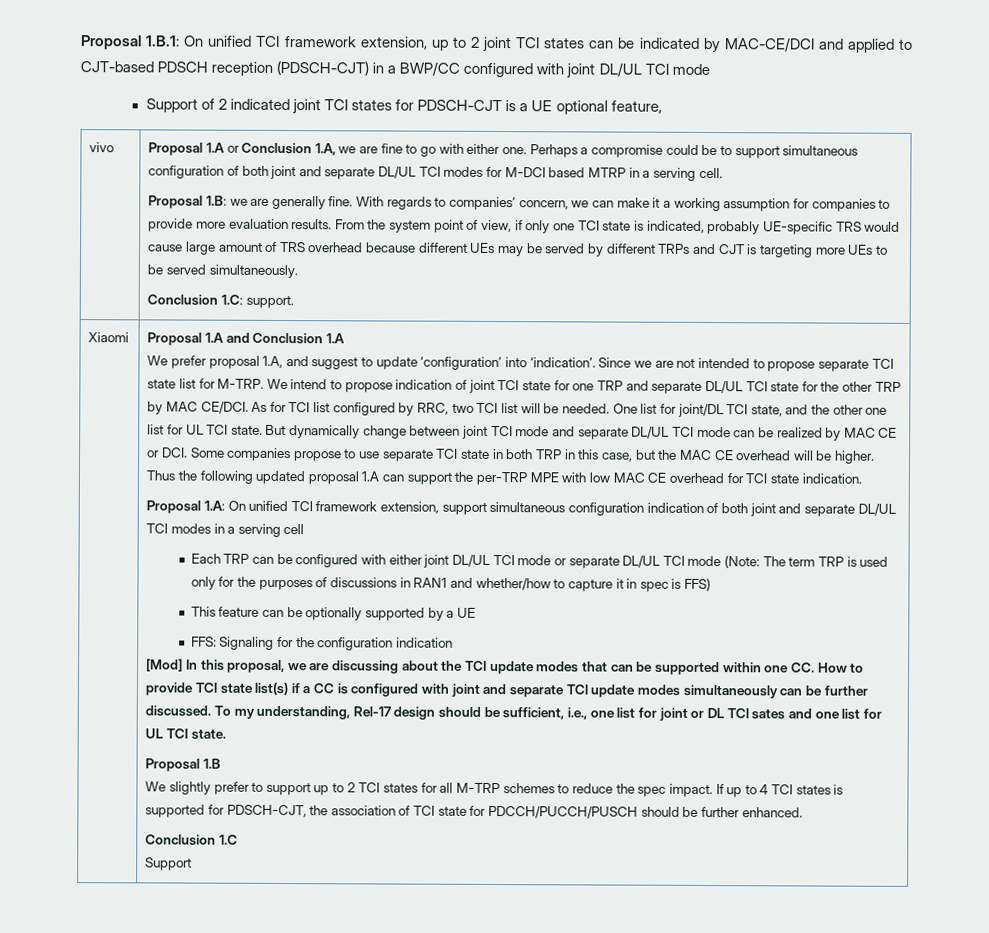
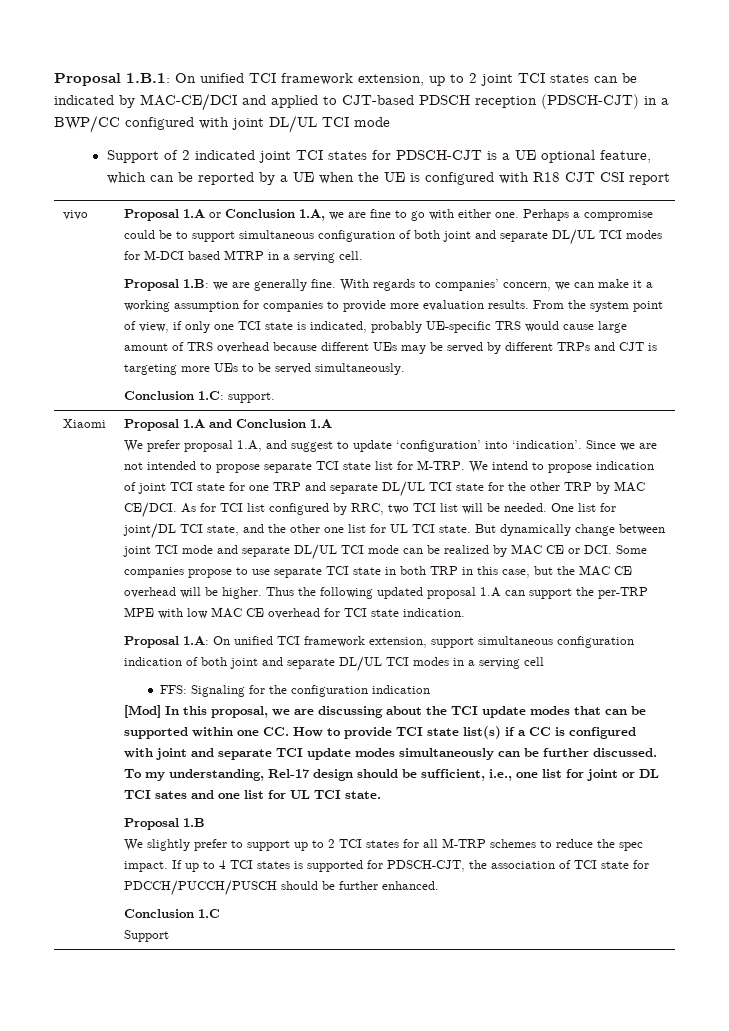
(662, 107) none -> [106,172,670,185] which can be reported by a UE when the UE is configured with R18 CJT CSI report
[190,553,889,569] [190,576,712,592] [190,606,476,621] // Each TRP can be configured with either joint DL/UL TCI mode or separate DL/UL TCI mode (Note: The term TRP is used only for the purposes of discussions in RAN1 and whether/how to capture it in spec is FFS) // This feature can be optionally supported by a UE -> (544, 661) none

